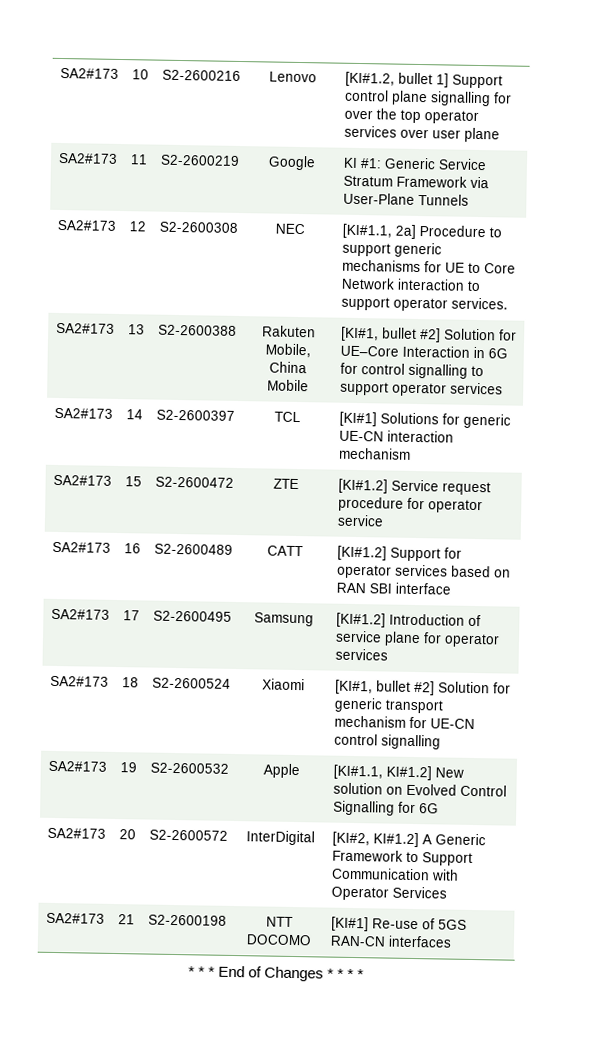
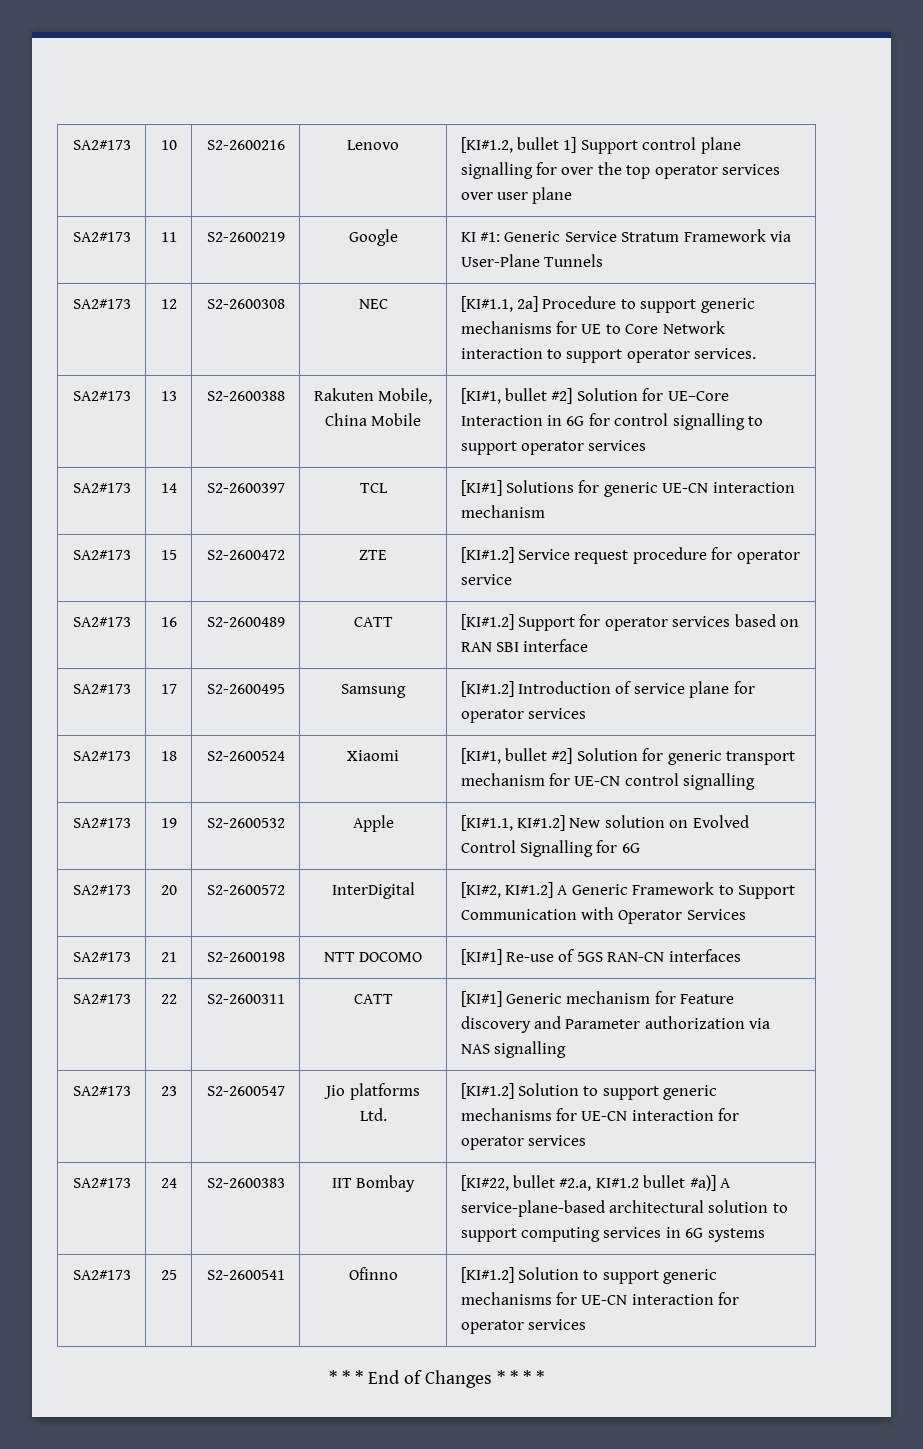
(452, 941) none -> [72,994,131,1004] [160,994,177,1004] [206,994,285,1004] [353,994,393,1004] [460,991,735,1007] [460,1016,771,1033] [460,1041,567,1058] [72,1086,131,1096] [160,1086,177,1096] [206,1086,285,1096] [324,1083,420,1100] [359,1108,387,1121] [460,1083,718,1100] [460,1108,740,1121] [460,1135,587,1150] [72,1178,131,1188] [160,1178,177,1188] [206,1178,285,1188] [331,1175,416,1192] [460,1175,732,1191] [460,1200,788,1217] [460,1227,765,1242] [72,1270,131,1280] [160,1270,177,1280] [206,1270,285,1280] [348,1267,398,1280] [460,1267,718,1284] [460,1292,740,1305] [460,1319,587,1334] // SA2#173 | 22 | S2-2600311 | CATT | [KI#1] Generic mechanism for Feature discovery and Parameter authorization via NAS signalling // SA2#173 | 23 | S2-2600547 | Jio platforms Ltd. | [KI#1.2] Solution to support generic mechanisms for UE-CN interaction for operator services // SA2#173 | 24 | S2-2600383 | IIT Bombay | [KI#22, bullet #2.a, KI#1.2 bullet #a)] A service-plane-based architectural solution to support computing services in 6G systems // SA2#173 | 25 | S2-2600541 | Ofinno | [KI#1.2] Solution to support generic mechanisms for UE-CN interaction for operator services

